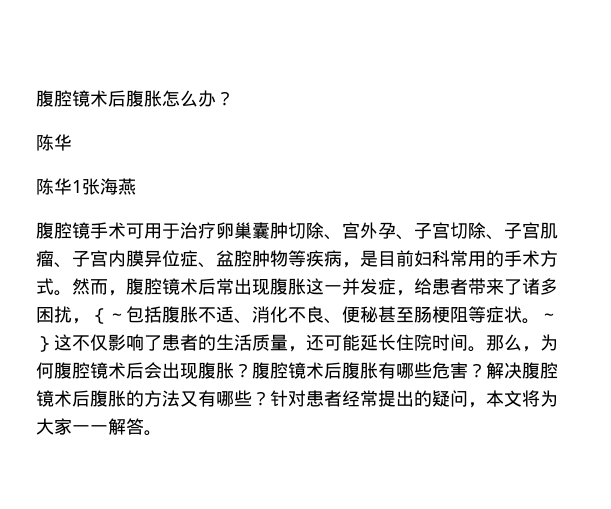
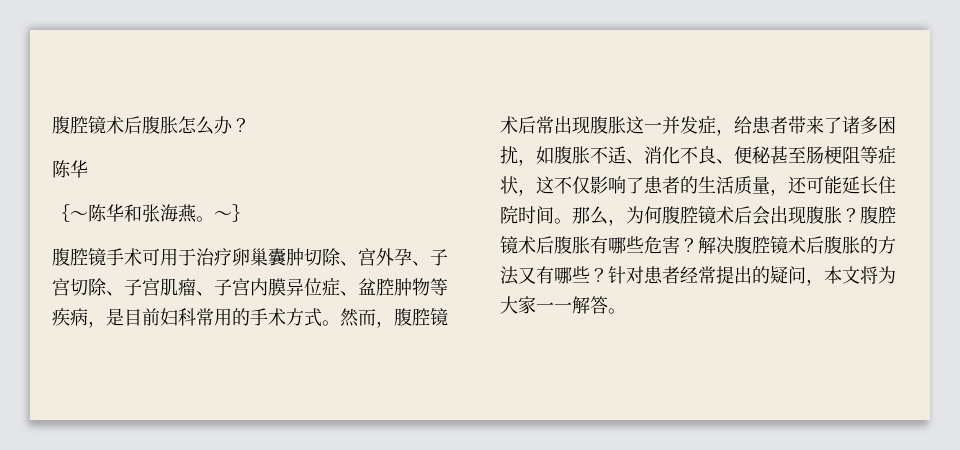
[36,178,82,195] 陈华1 -> [52,204,142,222] ｛～陈华和
(136, 186) none -> [196,204,250,222] 。～｝
[90,306,162,324] ｛～包括 -> [536,146,554,164] 如
[522,313,558,324] [36,336,54,352] 。～｝ -> [518,189,536,196] ，

